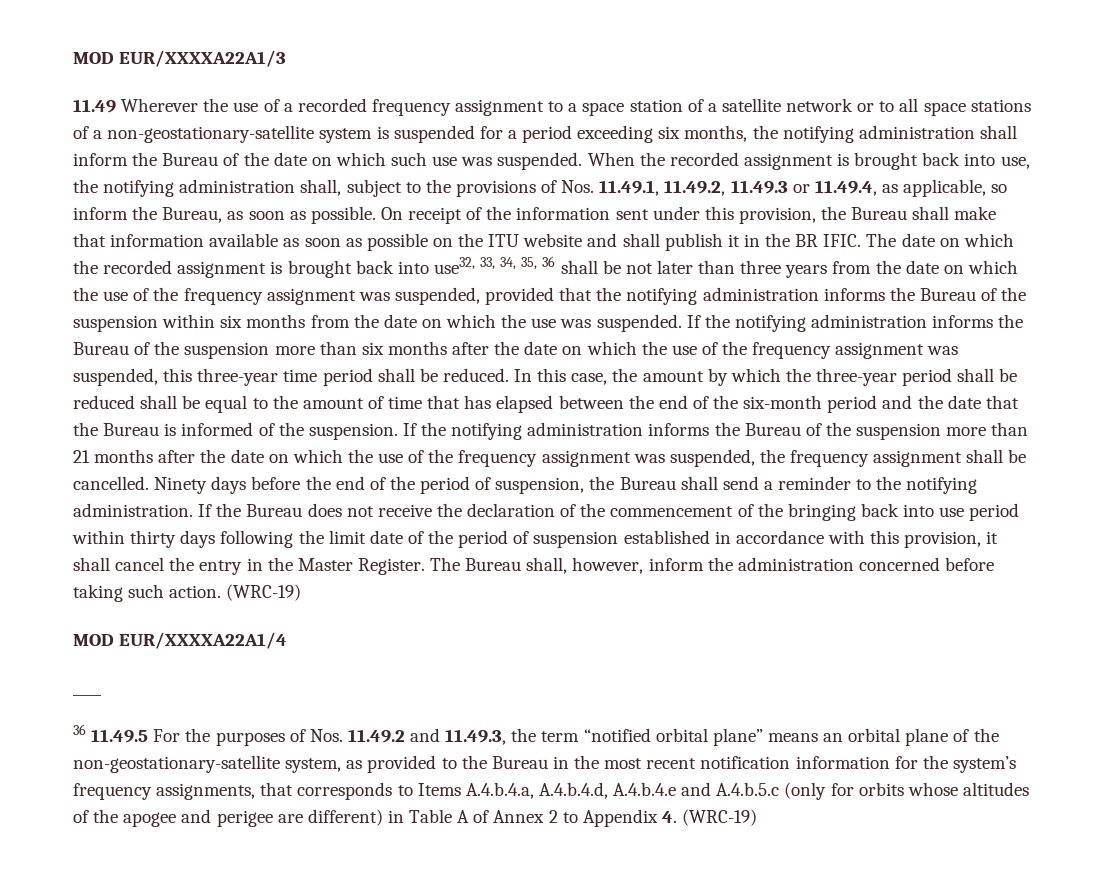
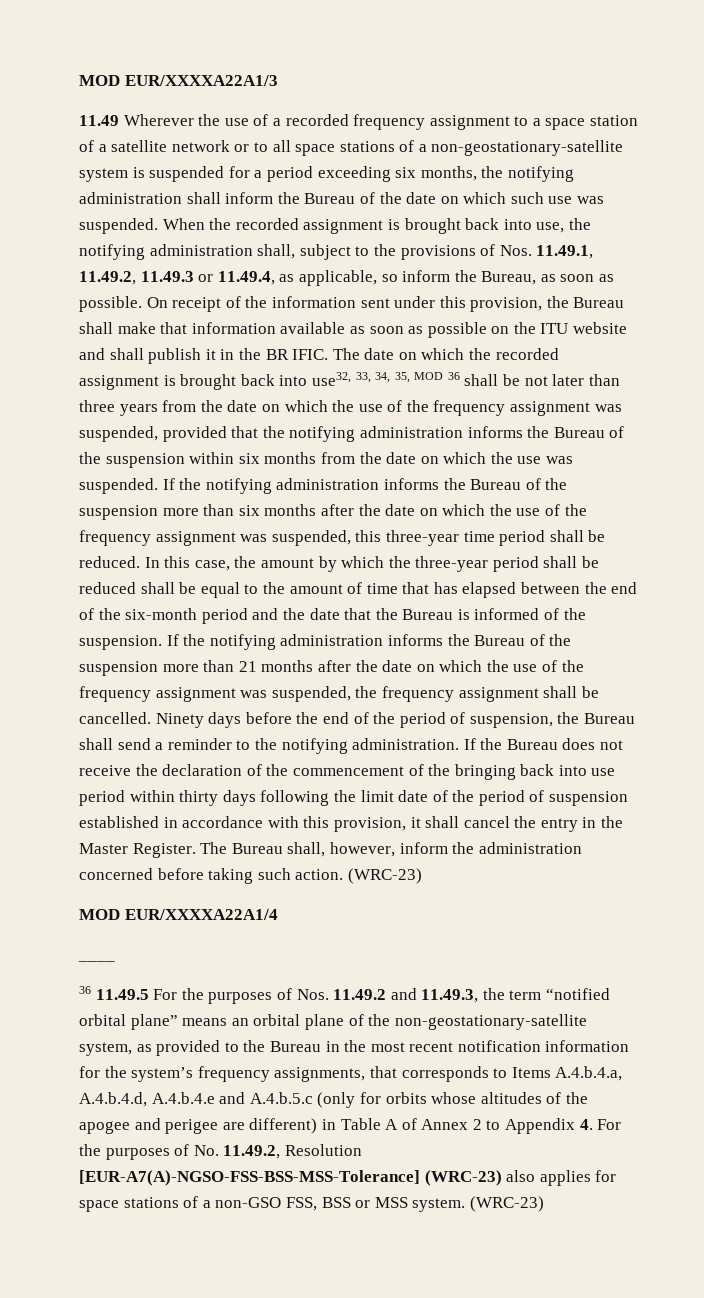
(538, 263) none -> [414,372,444,380] MOD
[226,584,302,601] (WRC-19) -> [347,868,422,884] (WRC-23)
[682,809,758,826] (WRC-19) -> [597,1119,622,1130] [79,1144,362,1160] [79,1170,617,1186] [79,1196,544,1212] For the purposes of No. 11.49.2, Resolution [EUR-A7(A)-NGSO-FSS-BSS-MSS-Tolerance] (WRC-23) also applies for space stations of a non-GSO FSS, BSS or MSS system. (WRC-23)

